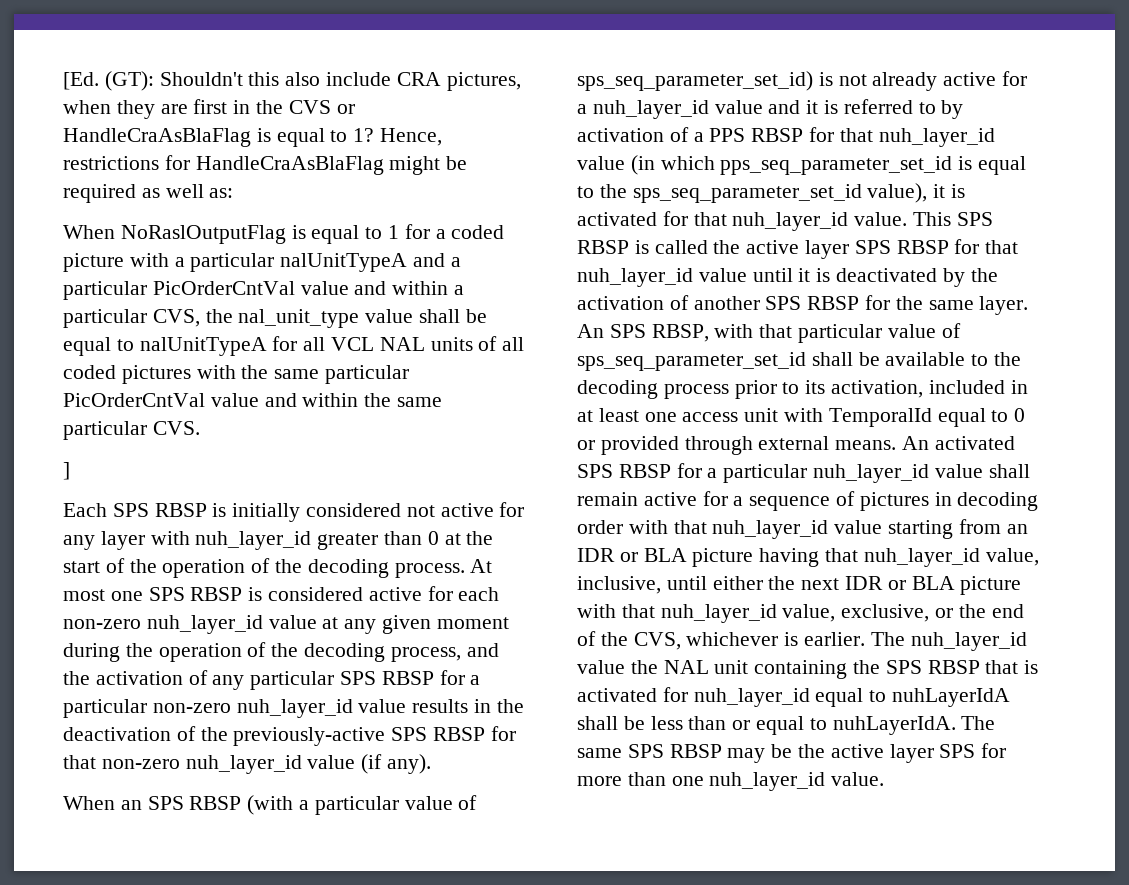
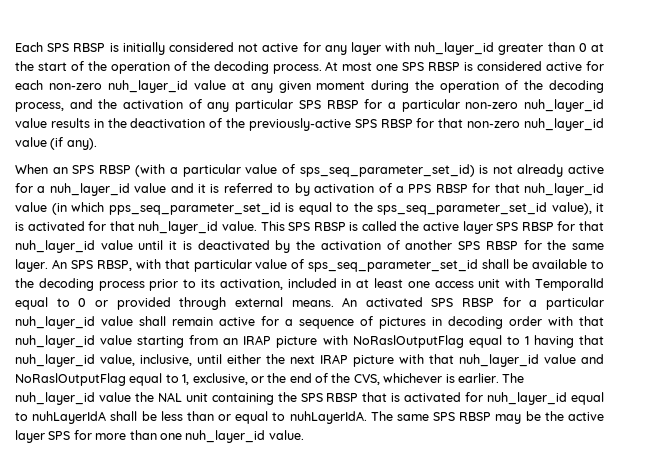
[63,71,521,91] [63,99,355,119] [63,128,443,147] [63,155,468,175] [63,184,234,203] [63,224,505,244] [63,253,461,272] [63,281,465,300] [63,309,487,328] [63,336,525,356] [63,365,410,384] [63,393,443,407] [63,421,200,440] [63,462,70,480] [Ed. (GT): Shouldn't this also include CRA pictures, when they are first in the CVS or HandleCraAsBlaFlag is equal to 1? Hence, restrictions for HandleCraAsBlaFlag might be required as well as: // When NoRaslOutputFlag is equal to 1 for a coded picture with a particular nalUnitTypeA and a particular PicOrderCntVal value and within a particular CVS, the nal_unit_type value shall be equal to nalUnitTypeA for all VCL NAL units of all coded pictures with the same particular PicOrderCntVal value and within the same particular CVS. // ] // -> (15, 47) none
[577,548,754,567] IDR or BLA picture -> [243,335,529,348] IRAP picture with NoRaslOutputFlag equal to 1
[845,576,955,590] IDR or BLA -> [320,354,348,364] IRAP
[782,604,836,622] value, -> [544,354,604,364] [15,373,190,386] value and NoRaslOutputFlag equal to 1,

